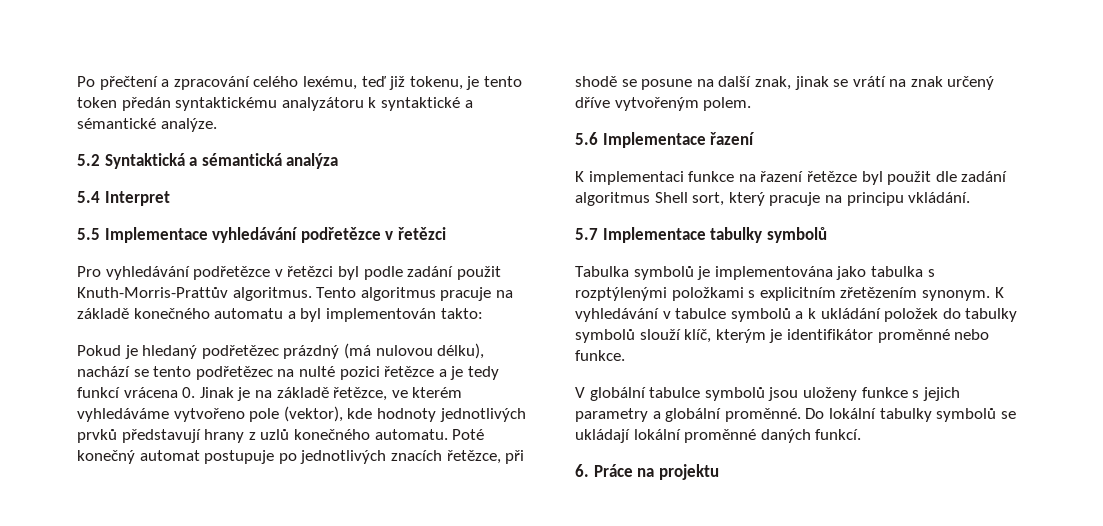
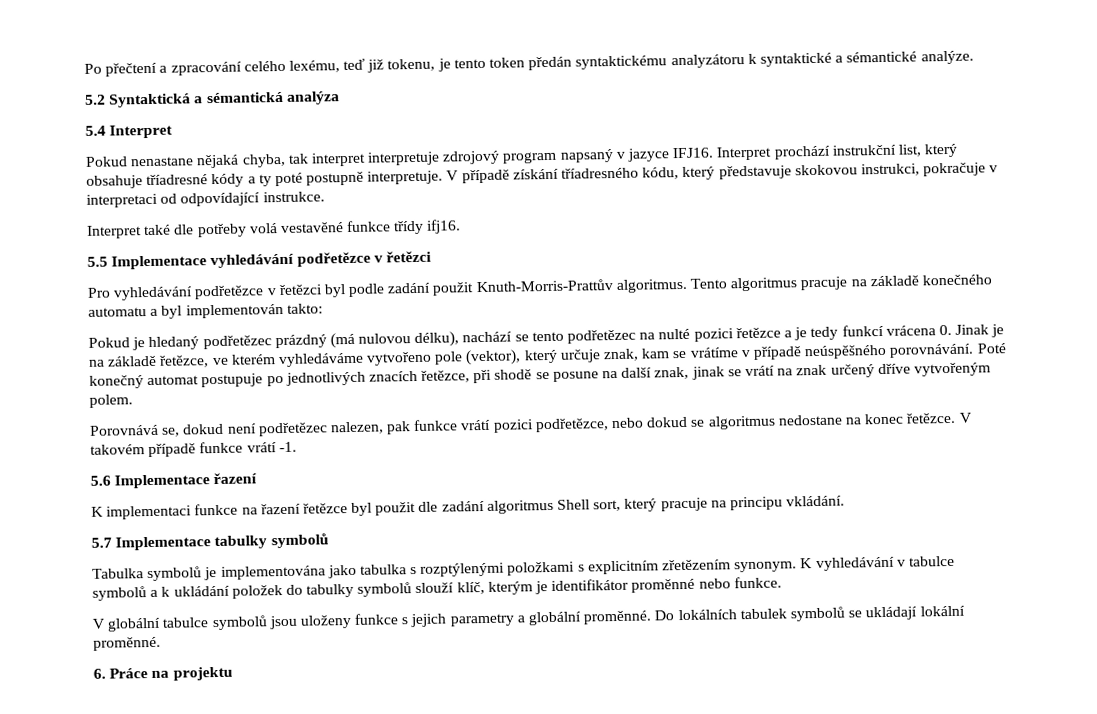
(170, 198) none -> [85,143,959,169] [86,162,999,189] [86,191,325,208] [86,219,462,239] // Pokud nenastane nějaká chyba, tak interpret interpretuje zdrojový program napsaný v jazyce IFJ16. Interpret prochází instrukční list, který obsahuje tříadresné kódy a ty poté postupně interpretuje. V případě získání tříadresného kódu, který představuje skokovou instrukci, pokračuje v interpretaci od odpovídající instrukce. // Interpret také dle potřeby volá vestavěné funkce třídy ifj16.
[347,408,526,422] [77,429,448,443] kde hodnoty jednotlivých prvků představují hrany z uzlů konečného automatu. -> [523,343,975,364] který určuje znak, kam se vrátíme v případě neúspěšného porovnávání.
(752, 104) none -> [89,412,973,437] [90,441,297,458] // Porovnává se, dokud není podřetězec nalezen, pak funkce vrátí pozici podřetězce, nebo dokud se algoritmus nedostane na konec řetězce. V takovém případě funkce vrátí -1.
[828,408,932,422] lokální tabulky -> [677,608,787,621] lokálních tabulek
[684,429,862,443] proměnné daných funkcí. -> [93,636,161,651] proměnné.

